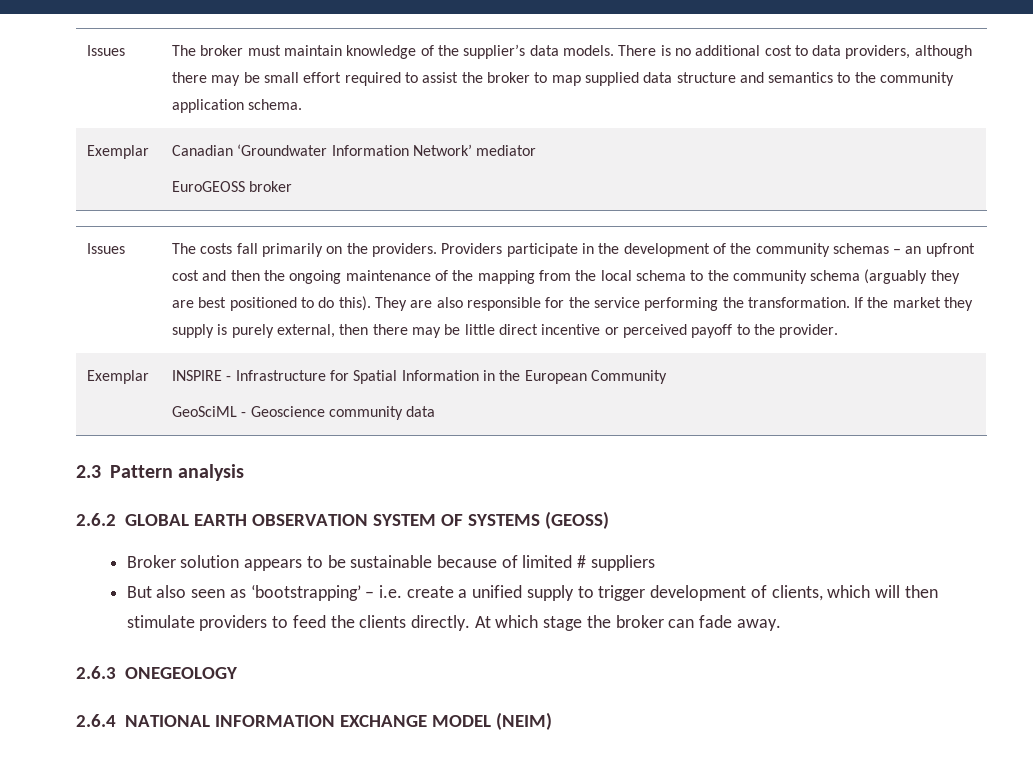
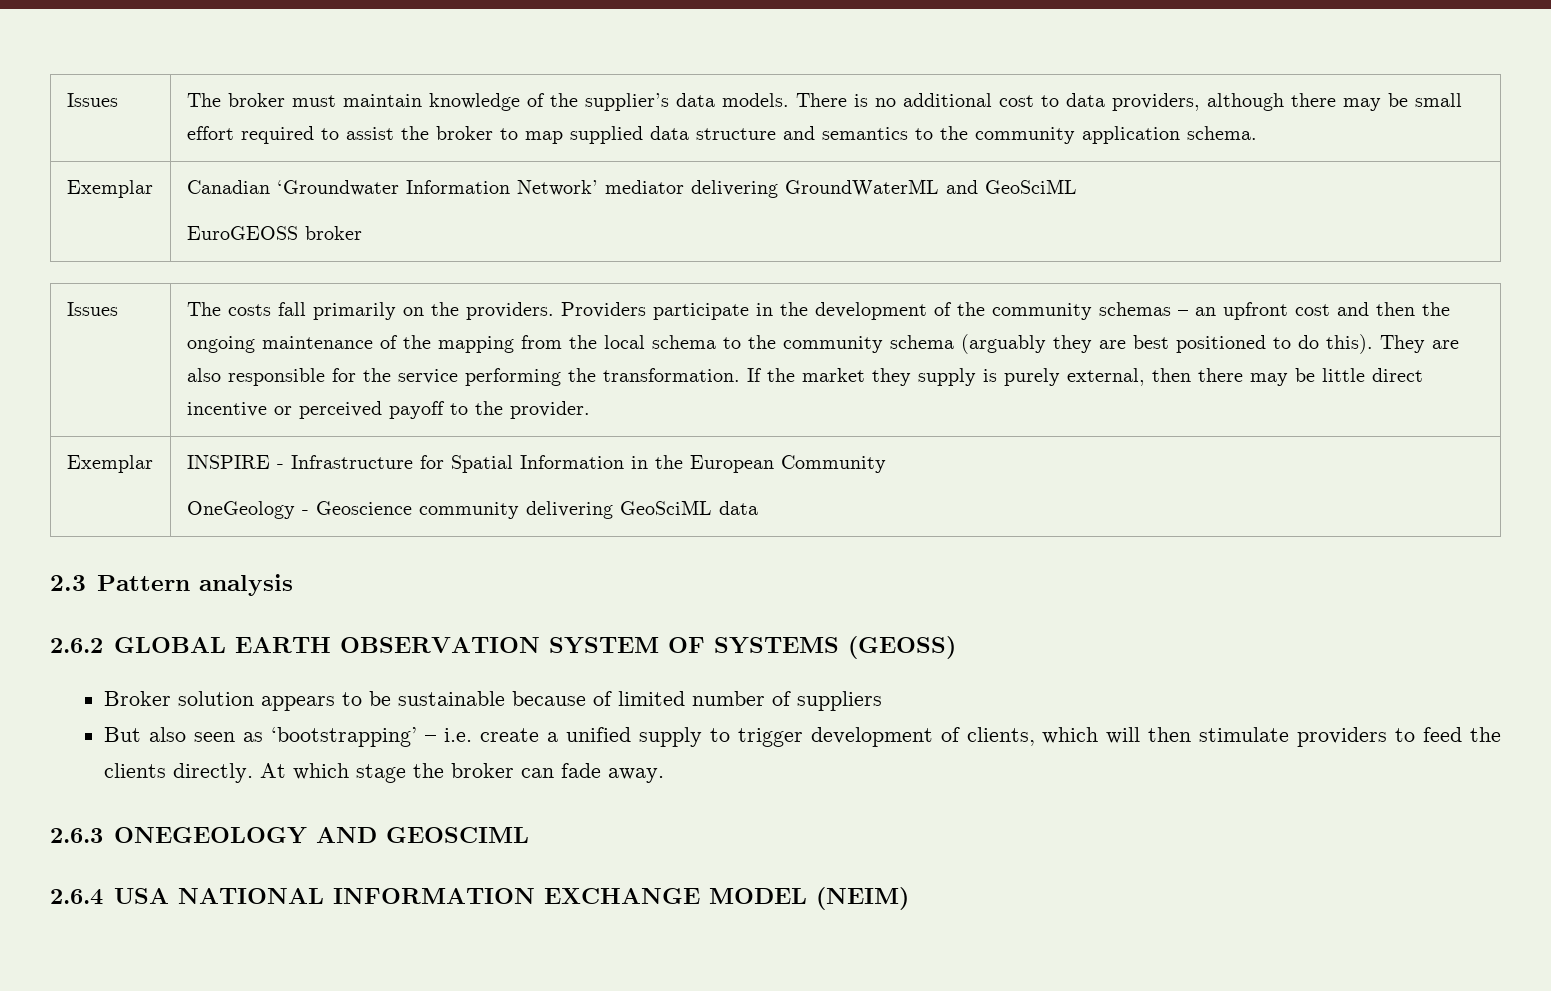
(537, 150) none -> [690,179,1077,198] delivering GroundWaterML and GeoSciML
[172,406,238,417] GeoSciML -> [186,501,295,519] OneGeology
(403, 413) none -> [525,500,712,519] delivering GeoSciML
[577,555,587,568] # -> [692,691,792,706] number of
(238, 673) none -> [315,827,529,843] AND GEOSCIML
(116, 720) none -> [113,888,169,904] USA

